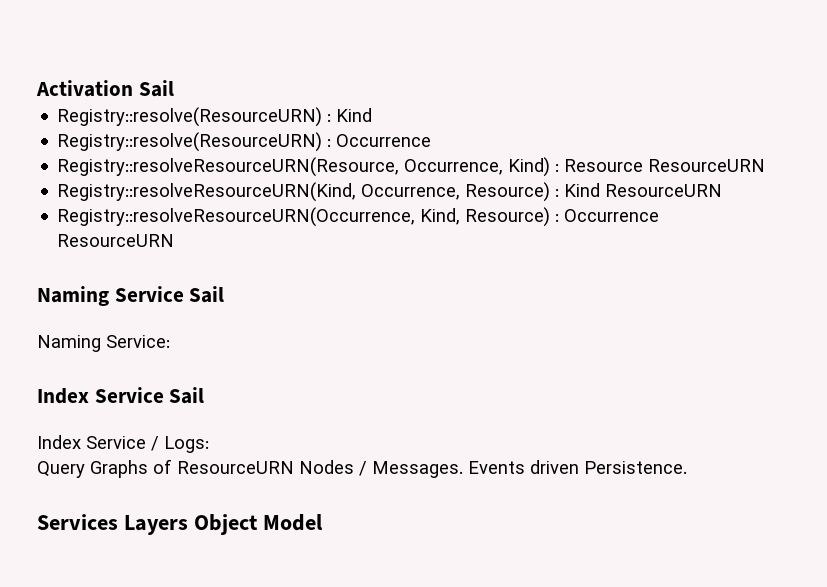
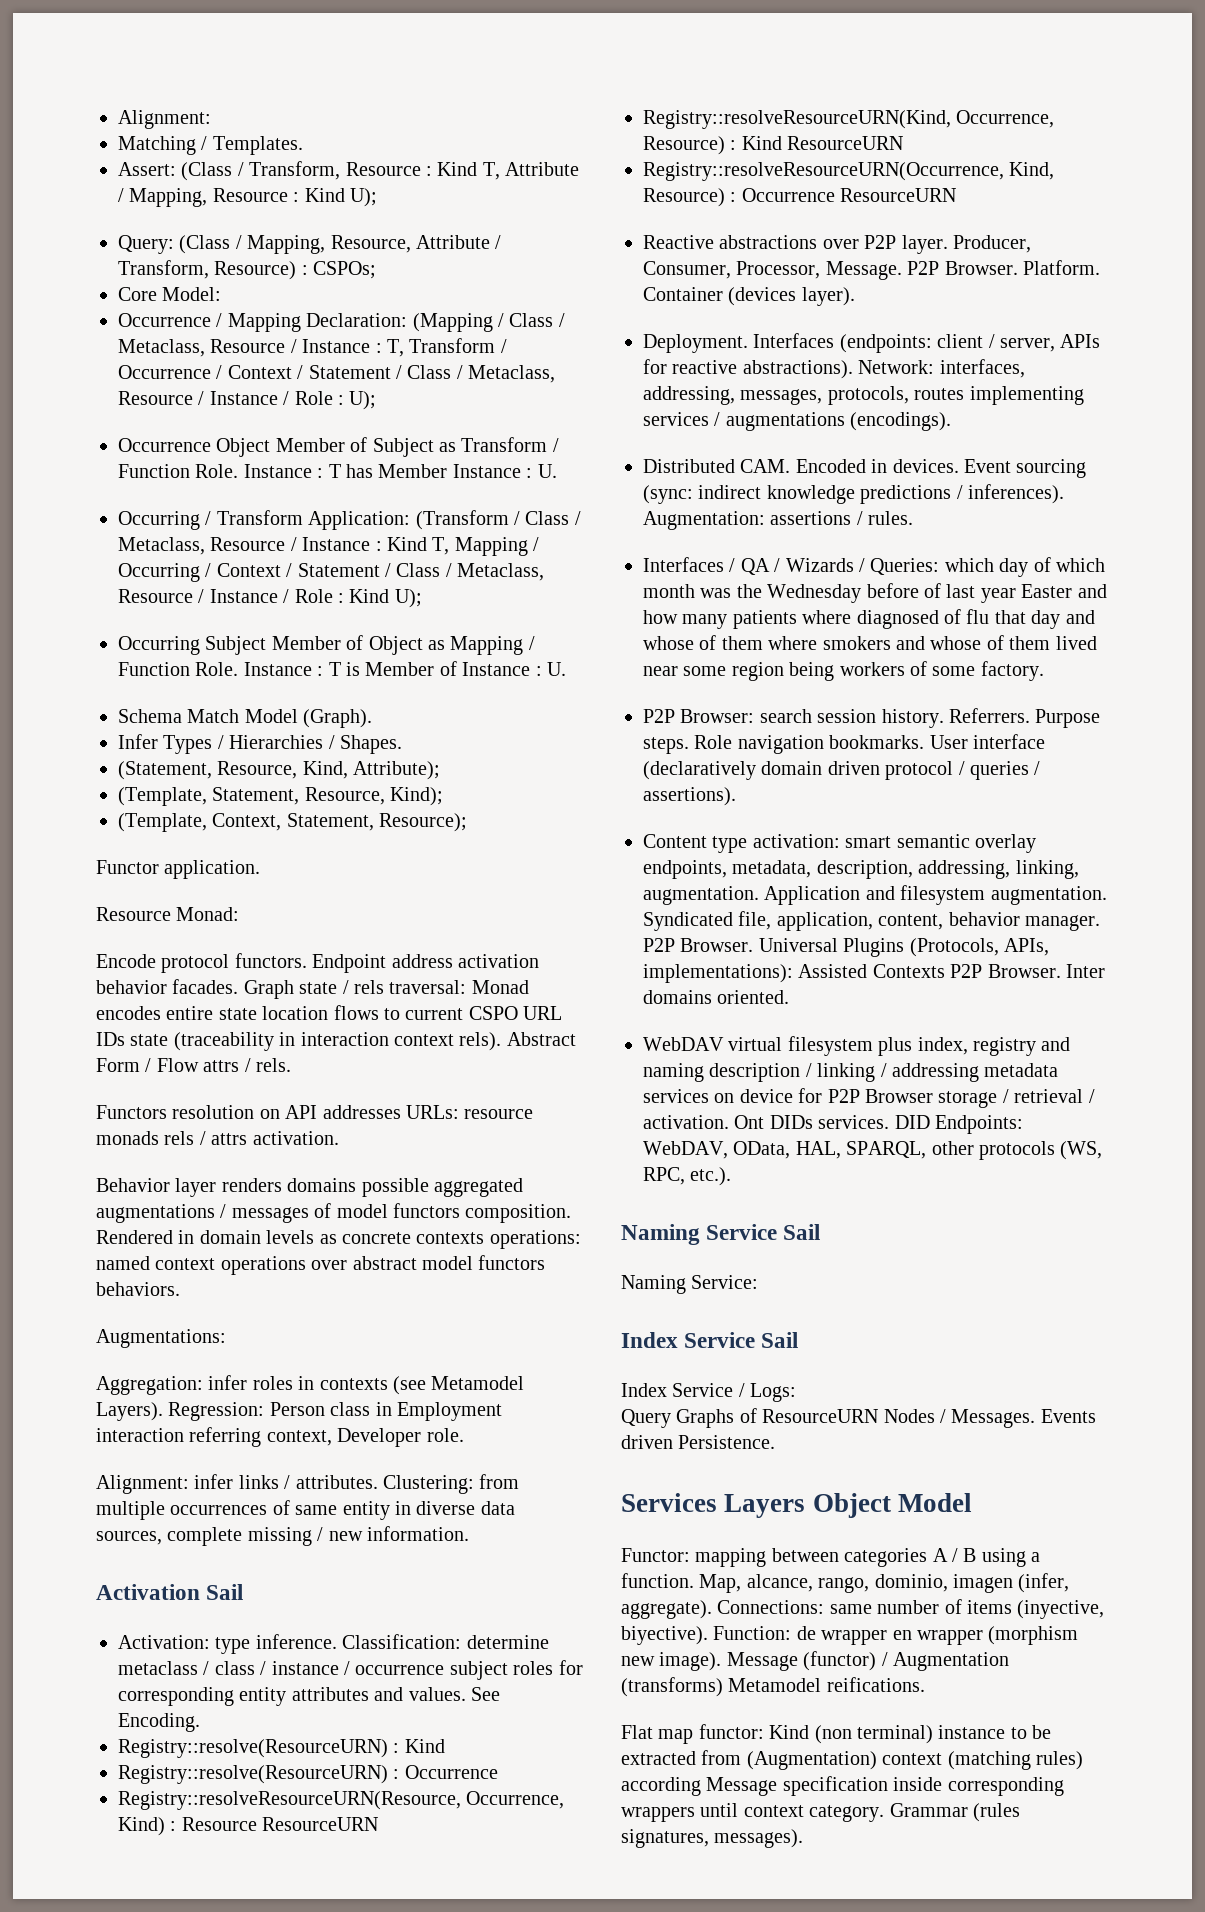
[36,80,174,97] Activation Sail -> [118,110,211,129] [118,136,303,155] [118,161,580,181] [118,188,377,207] [118,235,502,254] [118,260,377,280] [118,287,222,301] [118,313,565,332] [118,338,507,357] [118,365,556,383] [118,391,377,410] [118,437,559,457] [118,464,557,478] [118,510,581,530] [118,537,540,556] [118,563,545,582] [118,589,422,608] [118,635,535,655] [118,661,566,676] [118,709,373,728] [118,734,402,754] [118,761,441,780] [118,787,444,806] [118,813,468,832] [96,860,261,879] [96,907,240,921] [96,953,539,973] [96,979,529,999] [96,1005,563,1020] [96,1032,576,1051] [96,1058,291,1072] [96,1105,534,1119] [96,1131,339,1145] [96,1178,523,1197] [96,1203,572,1223] [96,1230,581,1249] [96,1255,546,1275] [96,1282,180,1296] [96,1329,226,1348] [96,1375,525,1395] [96,1402,502,1421] [96,1427,464,1447] [96,1474,520,1494] [96,1500,515,1520] [96,1526,469,1546] [96,1584,244,1600] [118,1634,549,1654] [118,1660,583,1680] [118,1687,500,1706] [118,1713,200,1732] Alignment: // Matching / Templates. // Assert: (Class / Transform, Resource : Kind T, Attribute / Mapping, Resource : Kind U); // Query: (Class / Mapping, Resource, Attribute / Transform, Resource) : CSPOs; // Core Model: // Occurrence / Mapping Declaration: (Mapping / Class / Metaclass, Resource / Instance : T, Transform / Occurrence / Context / Statement / Class / Metaclass, Resource / Instance / Role : U); // Occurrence Object Member of Subject as Transform / Function Role. Instance : T has Member Instance : U. // Occurring / Transform Application: (Transform / Class / Metaclass, Resource / Instance : Kind T, Mapping / Occurring / Context / Statement / Class / Metaclass, Resource / Instance / Role : Kind U); // Occurring Subject Member of Object as Mapping / Function Role. Instance : T is Member of Instance : U. // Schema Match Model (Graph). // Infer Types / Hierarchies / Shapes. // (Statement, Resource, Kind, Attribute); // (Template, Statement, Resource, Kind); // (Template, Context, Statement, Resource); // Functor application. // Resource Monad: // Encode protocol functors. Endpoint address activation behavior facades. Graph state / rels traversal: Monad encodes entire state location flows to current CSPO URL IDs state (traceability in interaction context rels). Abstract Form / Flow attrs / rels. // Functors resolution on API addresses URLs: resource monads rels / attrs activation. // Behavior layer renders domains possible aggregated augmentations / messages of model functors composition. Rendered in domain levels as concrete contexts operations: named context operations over abstract model functors behaviors. // Augmentations: // Aggregation: infer roles in contexts (see Metamodel Layers). Regression: Person class in Employment interaction referring context, Developer role. // Alignment: infer links / attributes. Clustering: from multiple occurrences of same entity in diverse data sources, complete missing / new information. // Activation Sail // Activation: type inference. Classification: determine metaclass / class / instance / occurrence subject roles for corresponding entity attributes and values. See Encoding.
(175, 240) none -> [643,235,1031,254] [643,260,1100,280] [643,287,855,306] [643,333,1101,353] [643,359,1025,379] [643,386,1084,405] [643,412,952,431] [643,459,1087,478] [643,484,1064,504] [643,511,914,530] [643,557,1105,577] [643,583,1107,603] [643,609,1095,629] [643,635,1097,650] [643,661,1044,681] [643,708,1101,728] [643,734,1045,754] [643,761,1041,780] [643,787,736,806] [643,834,1036,853] [643,860,1079,879] [643,885,1107,905] [643,911,1100,931] [643,938,1049,957] [643,964,1105,983] [643,990,790,1004] [643,1036,1071,1056] [643,1063,1059,1082] [643,1088,1095,1108] [643,1115,1023,1134] [643,1141,1103,1160] [643,1167,732,1186] // Reactive abstractions over P2P layer. Producer, Consumer, Processor, Message. P2P Browser. Platform. Container (devices layer). // Deployment. Interfaces (endpoints: client / server, APIs for reactive abstractions). Network: interfaces, addressing, messages, protocols, routes implementing services / augmentations (encodings). // Distributed CAM. Encoded in devices. Event sourcing (sync: indirect knowledge predictions / inferences). Augmentation: assertions / rules. // Interfaces / QA / Wizards / Queries: which day of which month was the Wednesday before of last year Easter and how many patients where diagnosed of flu that day and whose of them where smokers and whose of them lived near some region being workers of some factory. // P2P Browser: search session history. Referrers. Purpose steps. Role navigation bookmarks. User interface (declaratively domain driven protocol / queries / assertions). // Content type activation: smart semantic overlay endpoints, metadata, description, addressing, linking, augmentation. Application and filesystem augmentation. Syndicated file, application, content, behavior manager. P2P Browser. Universal Plugins (Protocols, APIs, implementations): Assisted Contexts P2P Browser. Inter domains oriented. // WebDAV virtual filesystem plus index, registry and naming description / linking / addressing metadata services on device for P2P Browser storage / retrieval / activation. Ont DIDs services. DID Endpoints: WebDAV, OData, HAL, SPARQL, other protocols (WS, RPC, etc.).
(323, 522) none -> [621,1548,1041,1567] [621,1573,1070,1593] [621,1599,1105,1619] [621,1626,1079,1645] [621,1651,1009,1671] [621,1677,925,1697] [621,1724,1052,1744] [621,1750,1083,1770] [621,1776,1064,1796] [621,1803,1020,1822] [621,1829,804,1848] // Functor: mapping between categories A / B using a function. Map, alcance, rango, dominio, imagen (infer, aggregate). Connections: same number of items (inyective, biyective). Function: de wrapper en wrapper (morphism new image). Message (functor) / Augmentation (transforms) Metamodel reifications. // Flat map functor: Kind (non terminal) instance to be extracted from (Augmentation) context (matching rules) according Message specification inside corresponding wrappers until context category. Grammar (rules signatures, messages).

